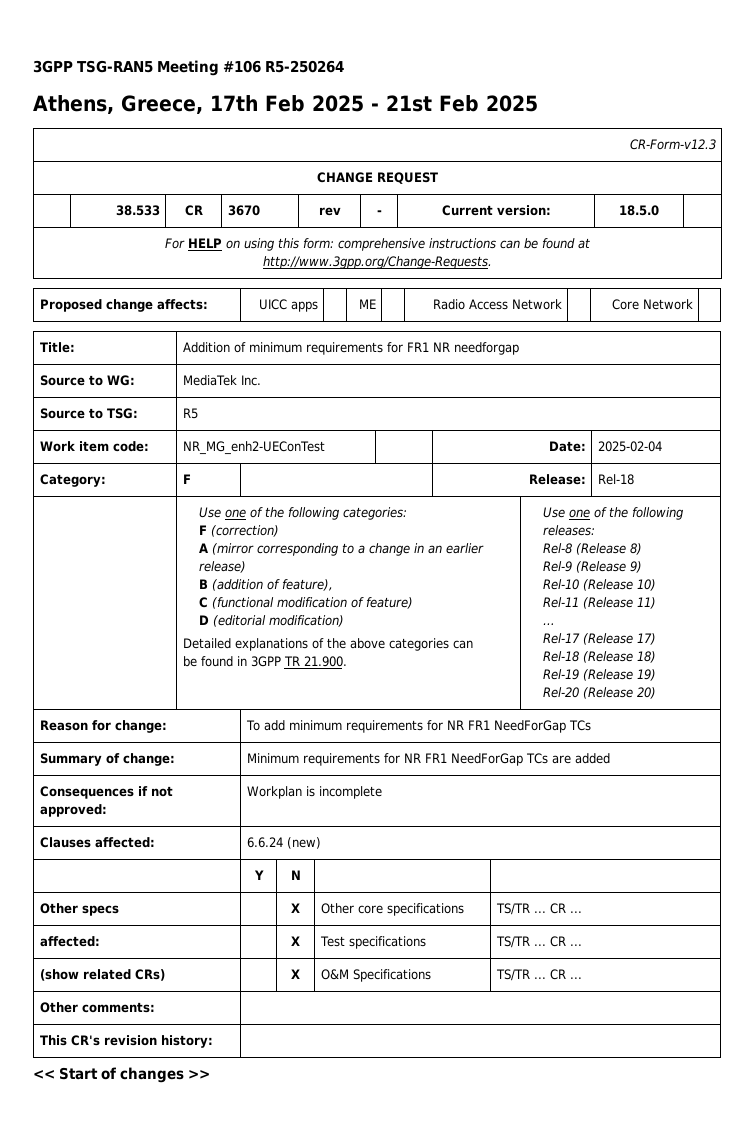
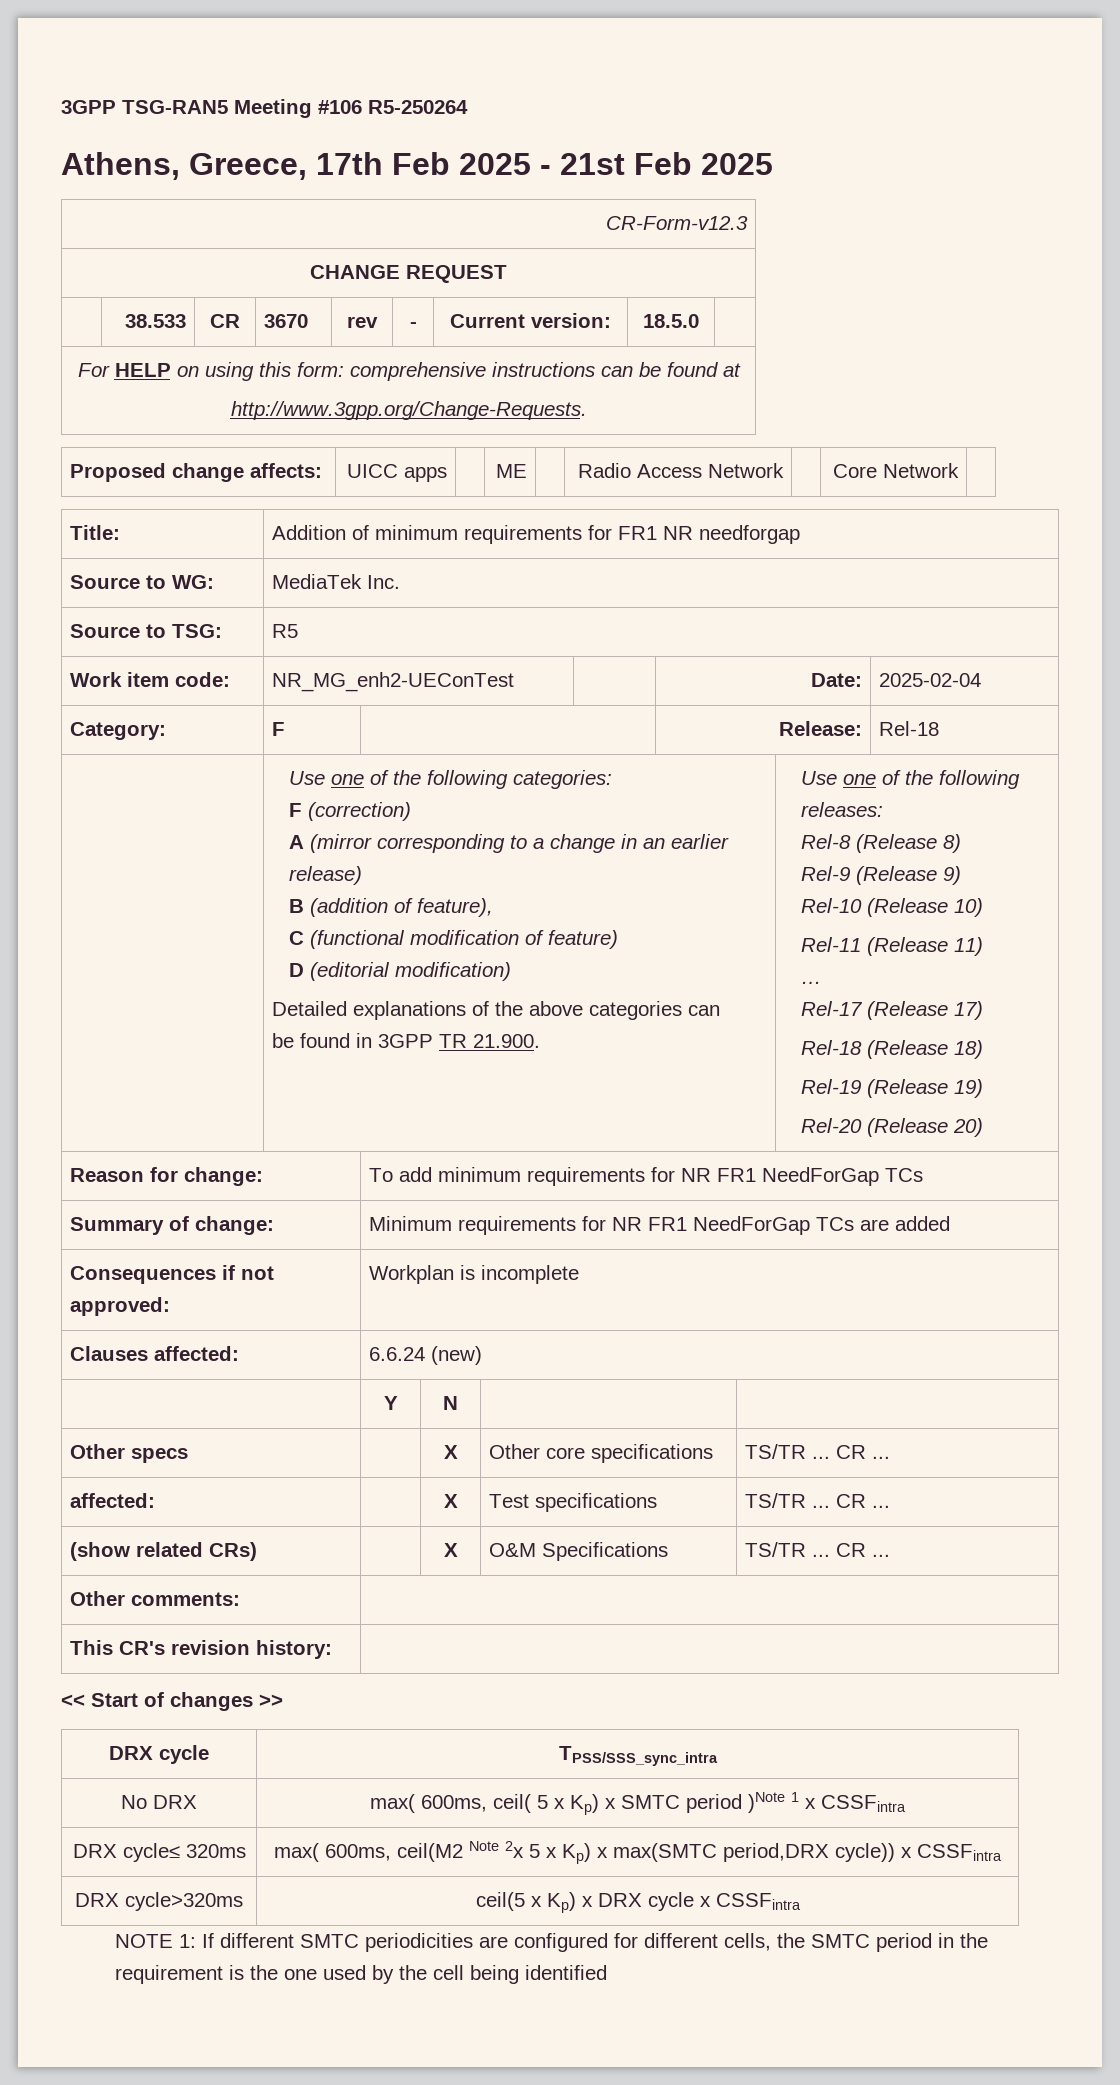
(210, 1074) none -> [109,1745,209,1764] [558,1746,718,1766] [121,1795,197,1809] [370,1792,906,1815] [72,1843,246,1862] [274,1841,1002,1864] [75,1892,243,1911] [475,1892,801,1913] [114,1933,988,1952] [114,1965,607,1984] // DRX cycle | TPSS/SSS_sync_intra // No DRX | max( 600ms, ceil( 5 x Kp) x SMTC period )Note 1 x CSSFintra // DRX cycle≤ 320ms | max( 600ms, ceil(M2 Note 2x 5 x Kp) x max(SMTC period,DRX cycle)) x CSSFintra // DRX cycle>320ms | ceil(5 x Kp) x DRX cycle x CSSFintra // NOTE 1: If different SMTC periodicities are configured for different cells, the SMTC period in the requirement is the one used by the cell being identified

